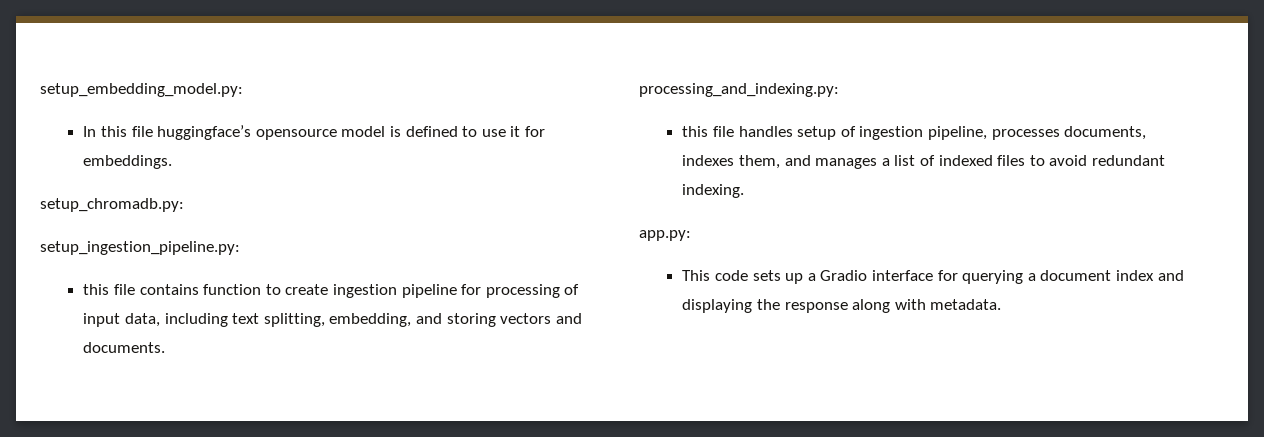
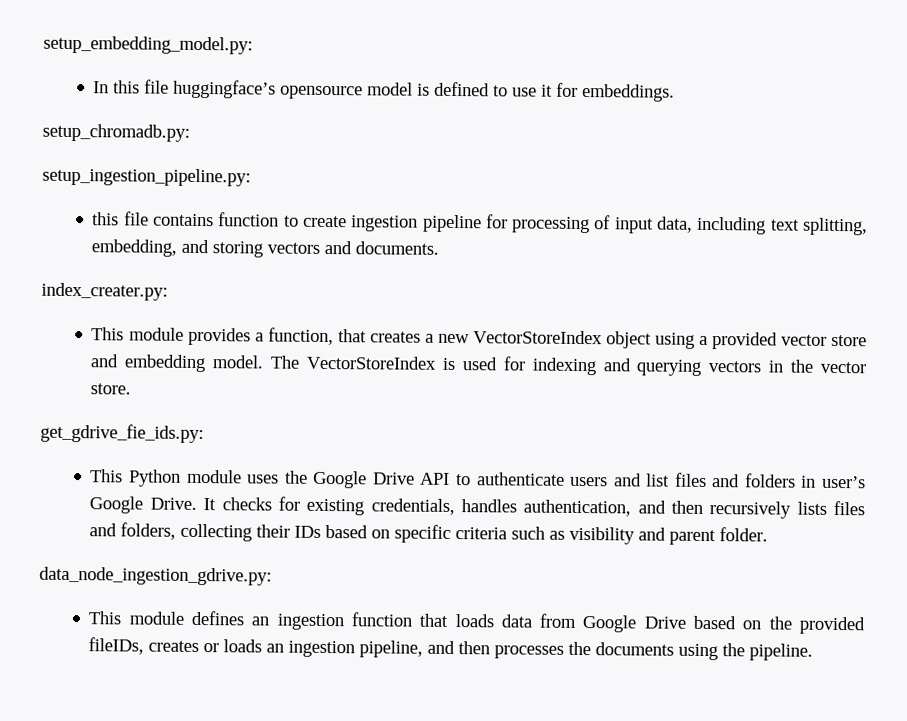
[639,83,839,97] [682,126,1147,140] [682,155,1165,169] [682,184,745,198] [639,230,691,241] [682,270,1184,284] [682,299,1002,313] processing_and_indexing.py: // this file handles setup of ingestion pipeline, processes documents, indexes them, and manages a list of indexed files to avoid redundant indexing. // app.py: // This code sets up a Gradio interface for querying a document index and displaying the response along with metadata. -> [41,282,168,301] [91,327,868,350] [90,354,867,376] [90,383,132,395] [40,423,204,444] [90,469,867,489] [89,496,865,519] [89,522,769,546] [39,566,272,586] [88,610,866,635] [88,637,814,661] index_creater.py: // This module provides a function, that creates a new VectorStoreIndex object using a provided vector store and embedding model. The VectorStoreIndex is used for indexing and querying vectors in the vector store. // get_gdrive_fie_ids.py: // This Python module uses the Google Drive API to authenticate users and list files and folders in user’s Google Drive. It checks for existing credentials, handles authentication, and then recursively lists files and folders, collecting their IDs based on specific criteria such as visibility and parent folder. // data_node_ingestion_gdrive.py: // This module defines an ingestion function that loads data from Google Drive based on the provided fileIDs, creates or loads an ingestion pipeline, and then processes the documents using the pipeline.

